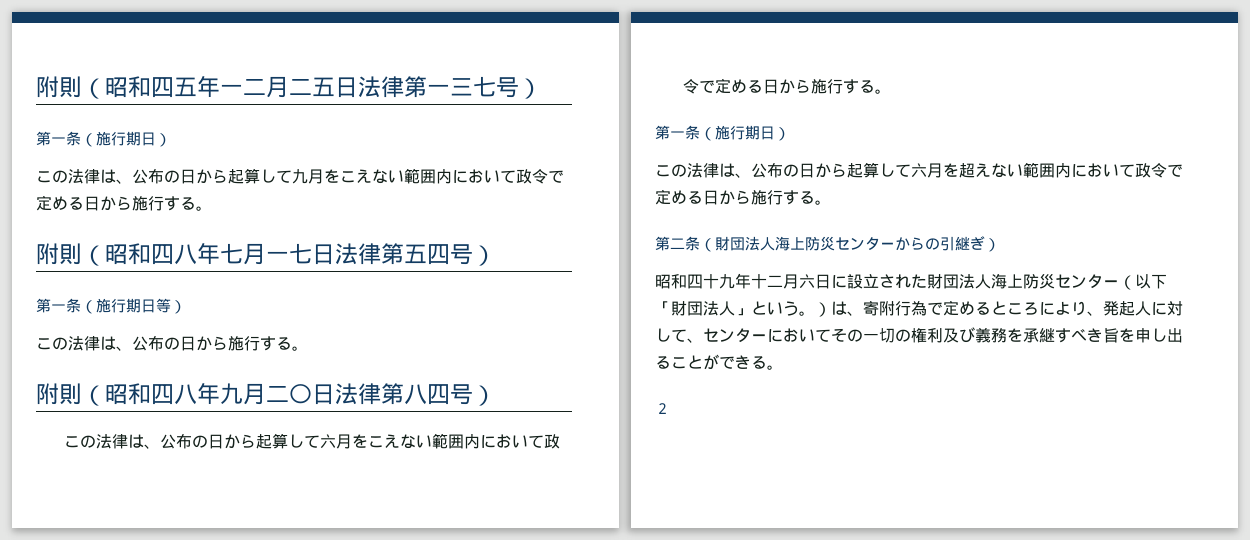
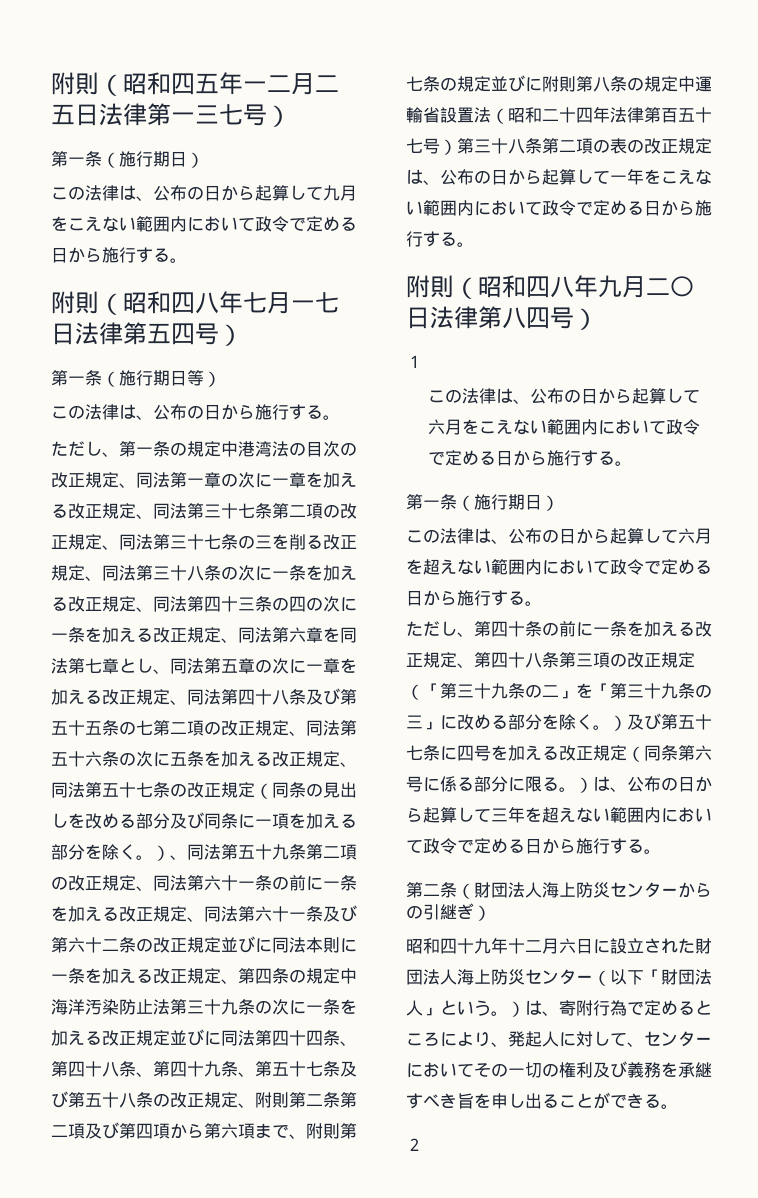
(308, 348) none -> [51,441,357,457] [51,472,357,488] [51,503,357,519] [51,534,357,550] [51,565,357,581] [51,596,357,612] [51,627,357,643] [51,658,357,674] [51,688,357,705] [51,720,357,736] [51,751,357,767] [51,782,357,799] [51,812,357,829] [51,844,357,861] [51,875,357,891] [51,905,357,922] [51,936,357,953] [51,968,357,984] [51,999,357,1015] [51,1029,357,1046] [51,1061,357,1077] [51,1091,357,1108] [51,1122,357,1139] [406,75,712,92] [406,106,712,124] [406,138,712,155] [406,168,712,185] [406,200,712,216] [406,231,474,247] // ただし、第一条の規定中港湾法の目次の改正規定、同法第一章の次に一章を加える改正規定、同法第三十七条第二項の改正規定、同法第三十七条の三を削る改正規定、同法第三十八条の次に一条を加える改正規定、同法第四十三条の四の次に一条を加える改正規定、同法第六章を同法第七章とし、同法第五章の次に一章を加える改正規定、同法第四十八条及び第五十五条の七第二項の改正規定、同法第五十六条の次に五条を加える改正規定、同法第五十七条の改正規定（同条の見出しを改める部分及び同条に一項を加える部分を除く。）、同法第五十九条第二項の改正規定、同法第六十一条の前に一条を加える改正規定、同法第六十一条及び第六十二条の改正規定並びに同法本則に一条を加える改正規定、第四条の規定中海洋汚染防止法第三十九条の次に一条を加える改正規定並びに同法第四十四条、第四十八条、第四十九条、第五十七条及び第五十八条の改正規定、附則第二条第二項及び第四項から第六項まで、附則第七条の規定並びに附則第八条の規定中運輸省設置法（昭和二十四年法律第百五十七号）第三十八条第二項の表の改正規定は、公布の日から起算して一年をこえない範囲内において政令で定める日から施行する。
(496, 395) none -> [406,355,423,368] // １
(831, 202) none -> [406,621,712,637] [406,652,695,668] [406,683,712,700] [406,713,712,731] [406,745,712,762] [406,776,712,793] [406,806,712,823] [406,838,661,854] // ただし、第四十条の前に一条を加える改正規定、第四十八条第三項の改正規定（「第三十九条の二」を「第三十九条の三」に改める部分を除く。）及び第五十七条に四号を加える改正規定（同条第六号に係る部分に限る。）は、公布の日から起算して三年を超えない範囲内において政令で定める日から施行する。

